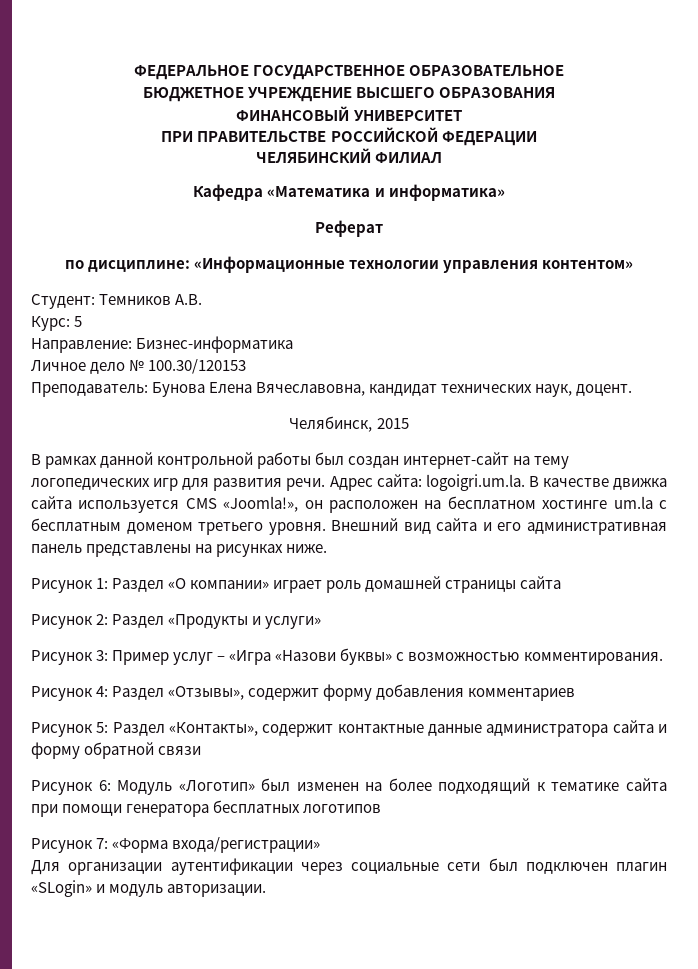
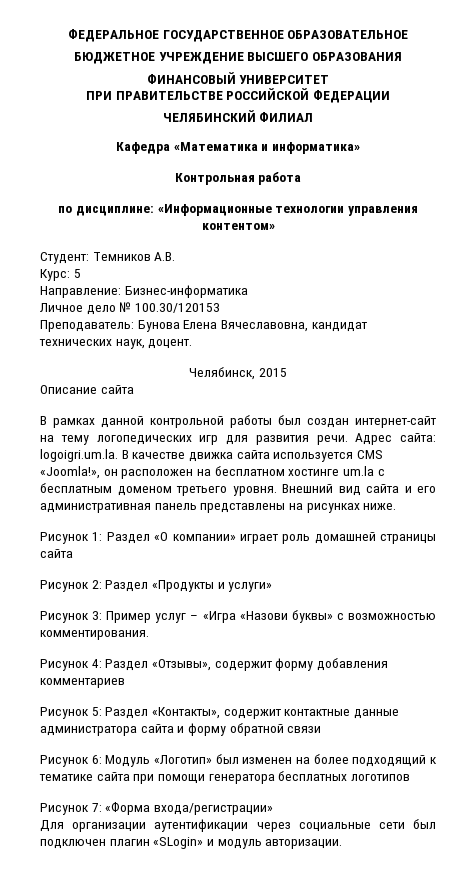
[315,220,383,237] Реферат -> [174,172,302,185] Контрольная работа
(409, 423) none -> [40,385,134,394] // Описание сайта

